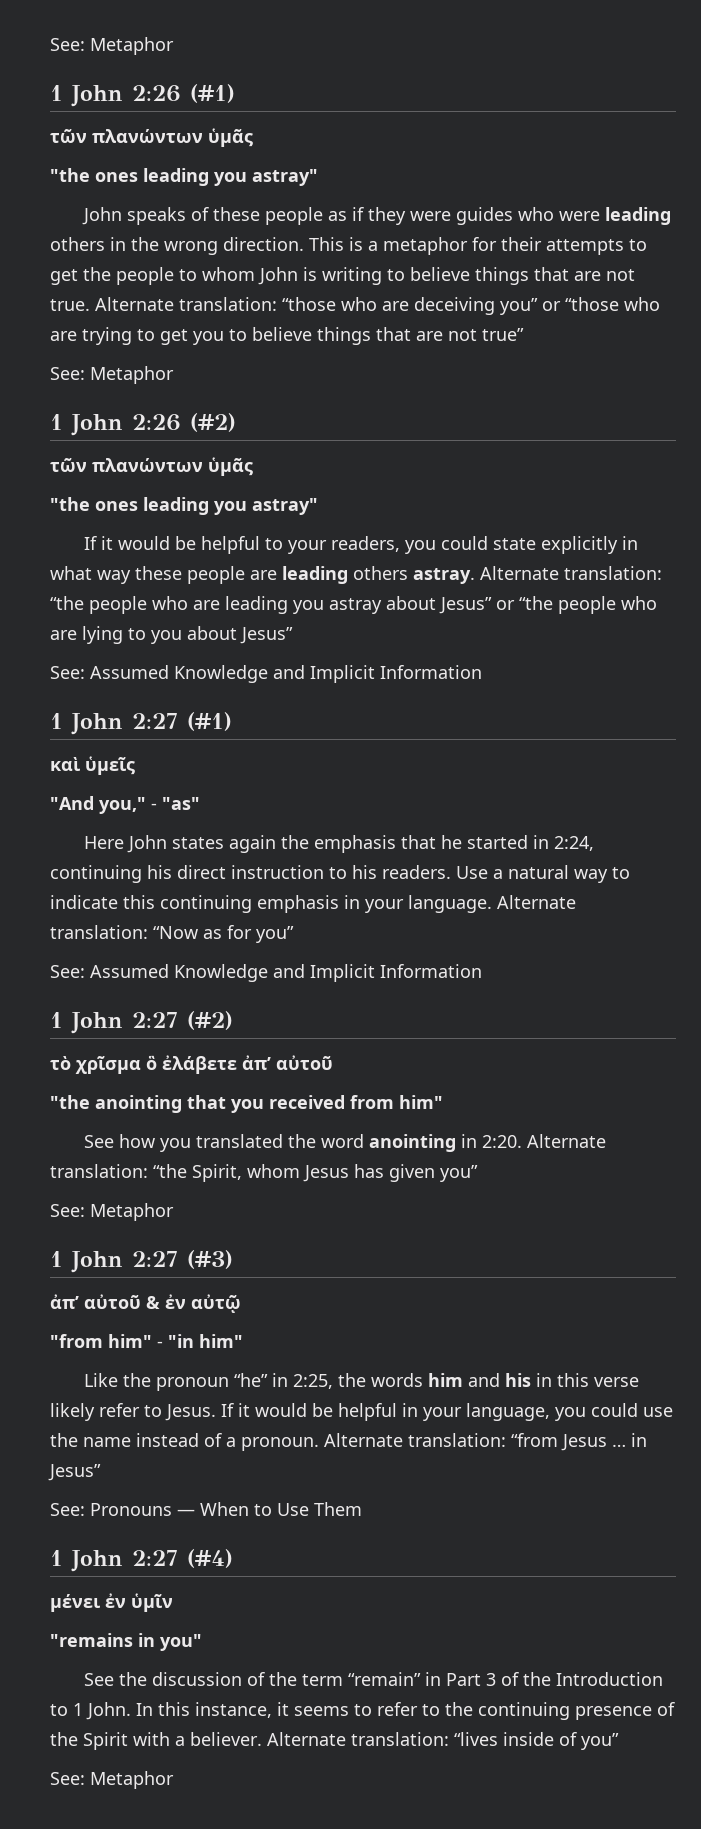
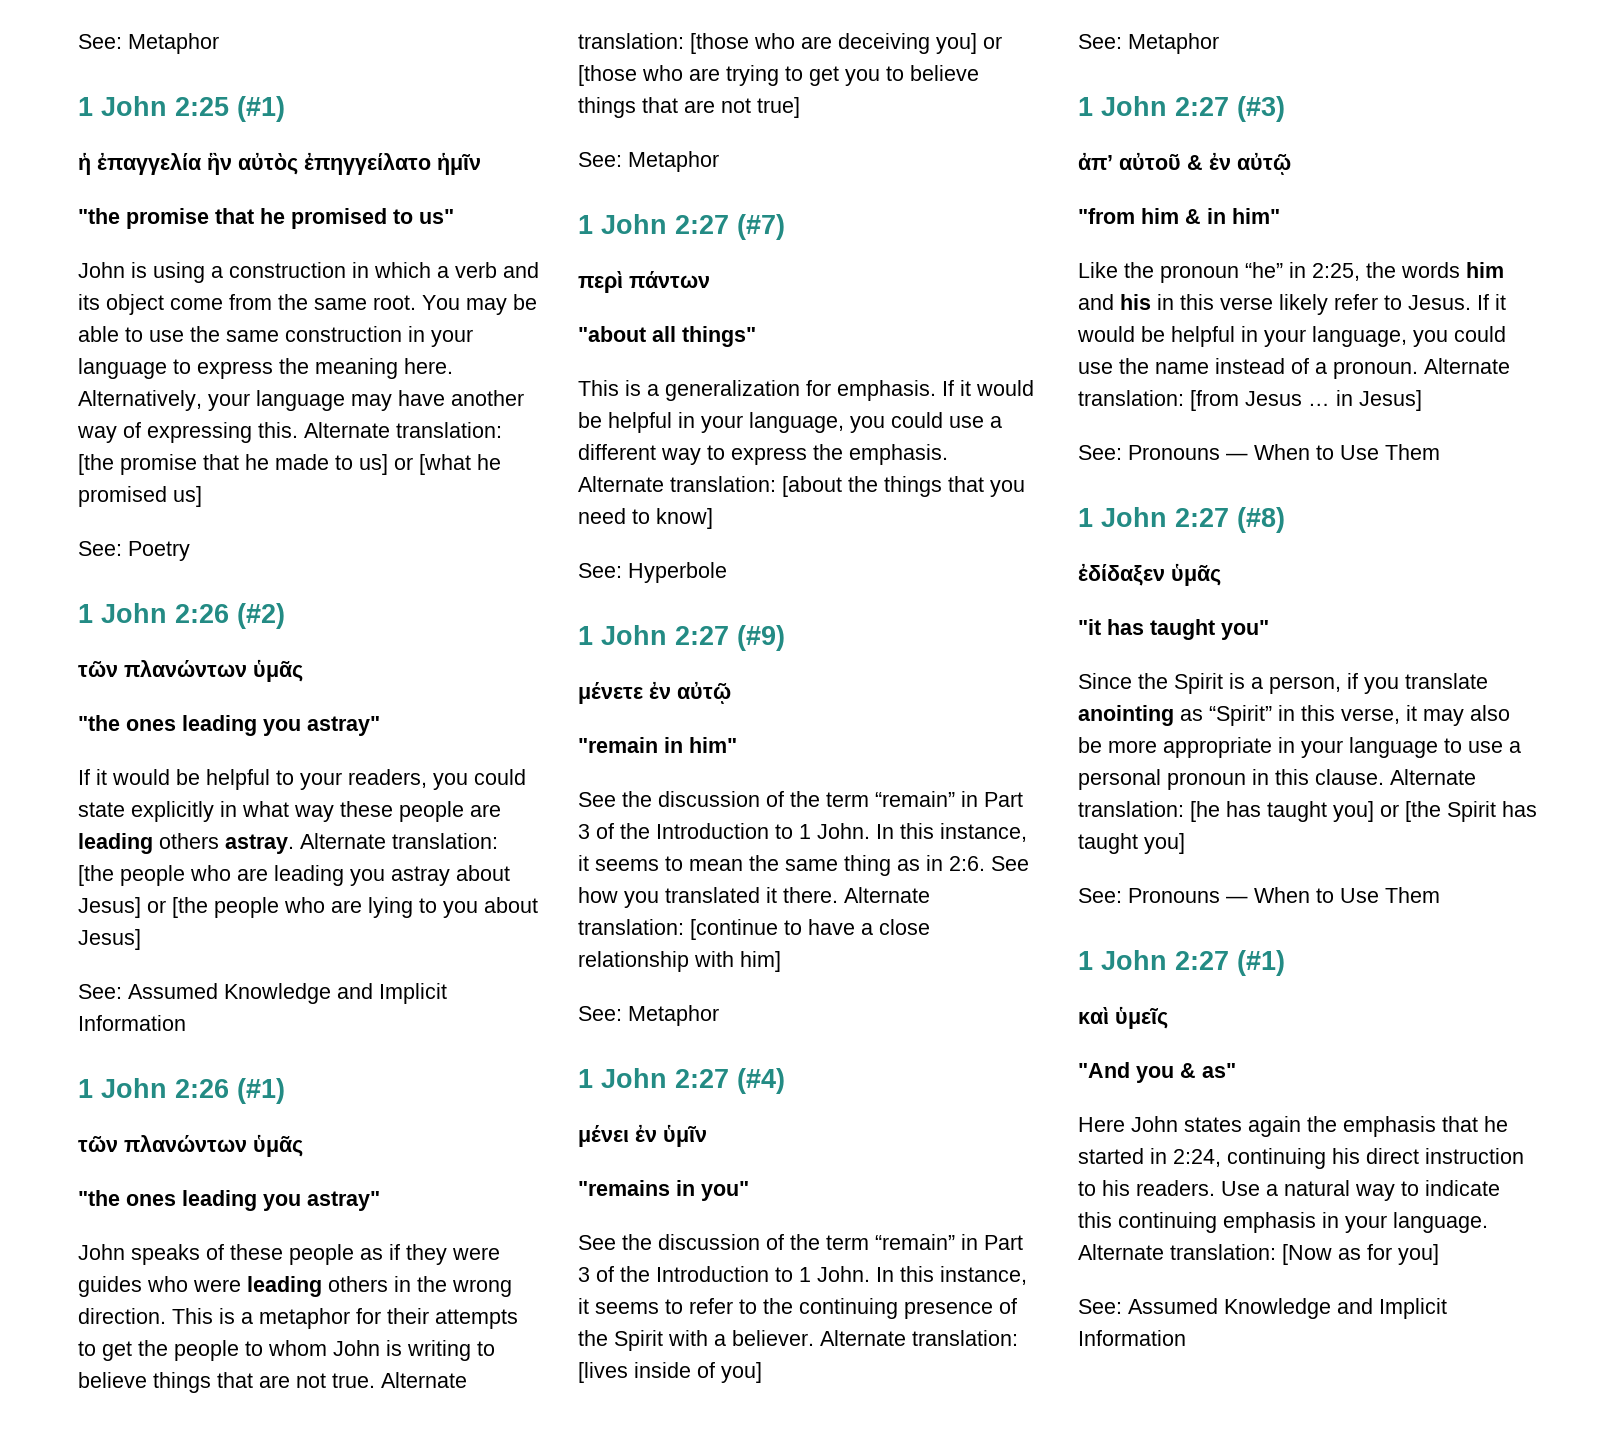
[50,37,174,55] See: Metaphor -> [78,33,219,54] [78,96,285,122] [78,152,481,175] [78,208,454,229] [78,262,539,283] [78,294,537,315] [78,326,473,347] [78,358,453,379] [78,390,524,411] [77,422,502,443] [78,454,501,475] [78,486,202,507] [78,541,190,561] [78,603,285,629] [78,659,303,682] [78,715,380,736] [78,769,526,790] [78,801,501,822] [78,833,498,854] [78,865,510,886] [78,897,538,918] [78,929,141,950] [78,983,447,1004] [78,1015,186,1031] See: Metaphor // 1 John 2:25 (#1) // ἡ ἐπαγγελία ἣν αὐτὸς ἐπηγγείλατο ἡμῖν // "the promise that he promised to us" // John is using a construction in which a verb and its object come from the same root. You may be able to use the same construction in your language to express the meaning here. Alternatively, your language may have another way of expressing this. Alternate translation: [the promise that he made to us] or [what he promised us] // See: Poetry // 1 John 2:26 (#2) // τῶν πλανώντων ὑμᾶς // "the ones leading you astray" // If it would be helpful to your readers, you could state explicitly in what way these people are leading others astray. Alternate translation: [the people who are leading you astray about Jesus] or [the people who are lying to you about Jesus] // See: Assumed Knowledge and Implicit Information
[282,297,336,311] “those -> [690,33,749,54] [those
[500,297,619,315] you” or “those -> [936,33,1002,54] [578,65,637,86] you] or [those
[482,328,524,341] [50,366,174,384] [50,413,236,436] [50,457,253,476] [50,497,318,515] [84,536,639,554] [50,566,662,584] [50,596,657,614] [50,626,293,644] [50,665,482,683] [50,712,232,735] [50,756,135,775] [50,796,200,814] [84,835,595,853] [50,865,630,883] [50,895,576,913] [50,925,294,943] [50,964,482,982] [50,1011,233,1034] [50,1055,333,1074] [50,1095,443,1113] [84,1134,607,1152] [50,1164,478,1182] [50,1203,174,1221] [50,1250,233,1273] [50,1294,241,1313] [50,1334,243,1348] [84,1373,640,1391] [50,1403,216,1421] true” // See: Metaphor // 1 John 2:26 (#2) // τῶν πλανώντων ὑμᾶς // "the ones leading you astray" // If it would be helpful to your readers, you could state explicitly in what way these people are leading others astray. Alternate translation: “the people who are leading you astray about Jesus” or “the people who are lying to you about Jesus” // See: Assumed Knowledge and Implicit Information // 1 John 2:27 (#1) // καὶ ὑμεῖς // "And you," - "as" // Here John states again the emphasis that he started in 2:24, continuing his direct instruction to his readers. Use a natural way to indicate this continuing emphasis in your language. Alternate translation: “Now as for you” // See: Assumed Knowledge and Implicit Information // 1 John 2:27 (#2) // τὸ χρῖσμα ὃ ἐλάβετε ἀπ’ αὐτοῦ // "the anointing that you received from him" // See how you translated the word anointing in 2:20. Alternate translation: “the Spirit, whom Jesus has given you” // See: Metaphor // 1 John 2:27 (#3) // ἀπ’ αὐτοῦ & ἐν αὐτῷ // "from him" - "in him" // Like the pronoun “he” in 2:25, the words him and his in this verse likely refer to Jesus. -> [757,97,800,118] [578,151,719,172] [578,214,785,240] [578,271,710,293] [578,326,756,347] [578,380,936,401] true] // See: Metaphor // 1 John 2:27 (#7) // περὶ πάντων // "about all things" // This is a generalization for emphasis.
[50,1433,647,1451] [48,1464,101,1481] [50,1502,362,1516] the name instead of a pronoun. Alternate translation: “from Jesus … in Jesus” // See: Pronouns — When to Use Them -> [990,416,1002,428] [578,444,948,465] [578,476,1025,497] [578,508,713,529] [578,562,727,583] [578,625,785,651] [578,681,731,704] [578,737,737,753] [578,791,1023,807] [578,823,1027,842] [578,855,1029,876] [578,887,930,908] [578,919,930,940] [578,951,781,972] [578,1005,719,1026] a different way to express the emphasis. Alternate translation: [about the things that you need to know] // See: Hyperbole // 1 John 2:27 (#9) // μένετε ἐν αὐτῷ // "remain in him" // See the discussion of the term “remain” in Part 3 of the Introduction to 1 John. In this instance, it seems to mean the same thing as in 2:6. See how you translated it there. Alternate translation: [continue to have a close relationship with him] // See: Metaphor
[454,1732,498,1746] “lives -> [578,1362,628,1383] [lives
[581,1733,619,1750] [50,1771,174,1789] you” // See: Metaphor -> [721,1362,762,1383] [1078,33,1219,54] [1078,96,1285,122] [1078,152,1291,175] [1078,208,1280,224] [1078,262,1504,283] [1078,294,1506,315] [1077,326,1506,347] [1078,358,1510,379] [1078,390,1422,411] [1078,444,1440,460] [1078,507,1285,533] [1078,563,1221,586] [1078,619,1269,640] [1078,673,1488,694] [1078,705,1510,726] [1078,737,1521,758] [1078,769,1476,790] [1078,801,1537,822] [1078,833,1185,854] [1078,887,1440,903] [1078,950,1285,976] [1078,1006,1168,1029] [1078,1062,1236,1083] [1078,1116,1508,1137] [1078,1148,1524,1169] [1078,1180,1500,1201] [1078,1212,1488,1233] [1078,1244,1439,1265] [1078,1298,1447,1319] [1078,1330,1186,1346] you] // See: Metaphor // 1 John 2:27 (#3) // ἀπ’ αὐτοῦ & ἐν αὐτῷ // "from him & in him" // Like the pronoun “he” in 2:25, the words him and his in this verse likely refer to Jesus. If it would be helpful in your language, you could use the name instead of a pronoun. Alternate translation: [from Jesus … in Jesus] // See: Pronouns — When to Use Them // 1 John 2:27 (#8) // ἐδίδαξεν ὑμᾶς // "it has taught you" // Since the Spirit is a person, if you translate anointing as “Spirit” in this verse, it may also be more appropriate in your language to use a personal pronoun in this clause. Alternate translation: [he has taught you] or [the Spirit has taught you] // See: Pronouns — When to Use Them // 1 John 2:27 (#1) // καὶ ὑμεῖς // "And you & as" // Here John states again the emphasis that he started in 2:24, continuing his direct instruction to his readers. Use a natural way to indicate this continuing emphasis in your language. Alternate translation: [Now as for you] // See: Assumed Knowledge and Implicit Information

